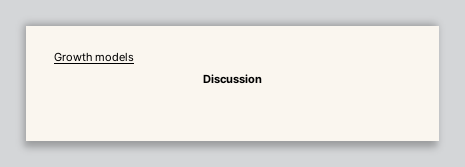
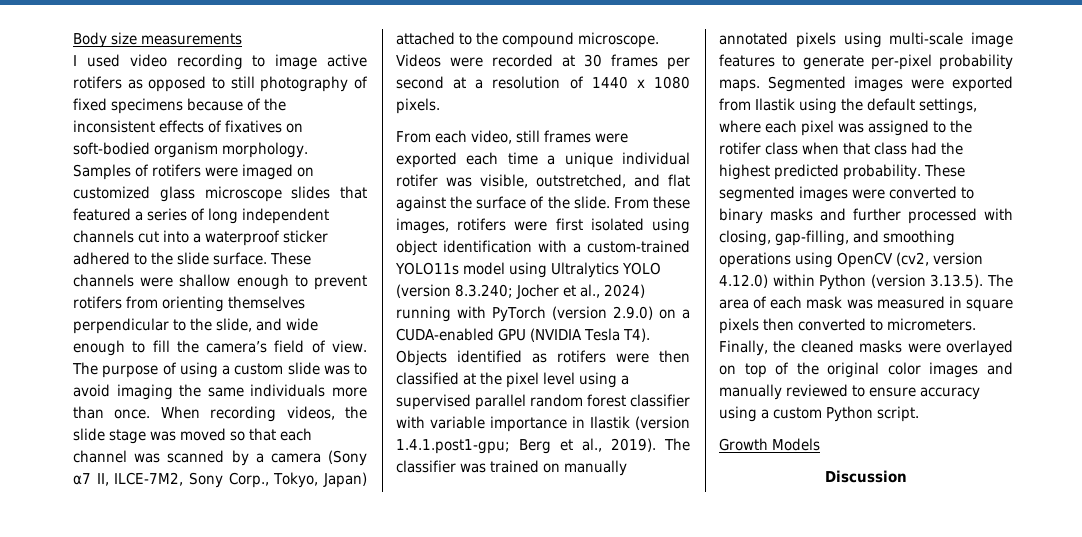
[54,52,135,62] Growth models -> [73,32,242,48] [73,54,367,70] [73,76,368,92] [73,98,286,114] [73,120,303,133] [73,142,308,158] [73,164,314,180] [73,186,367,202] [73,208,329,224] [73,230,328,246] [73,252,311,265] [73,274,367,290] [73,296,305,312] [73,318,318,334] [73,340,368,356] [72,362,367,378] [73,384,367,400] [73,406,367,422] [73,428,312,444] [73,450,367,466] [73,472,367,488] [396,32,659,48] [396,54,690,70] [396,76,690,89] [396,98,440,114] [396,130,628,144] [396,152,690,168] [396,174,690,188] [396,196,690,212] [396,218,690,234] [396,240,690,256] [395,262,661,278] [396,284,645,299] [396,306,690,322] [396,328,650,342] [396,350,690,366] [396,372,629,388] [396,394,690,410] [396,416,690,432] [396,438,690,454] [396,460,627,476] [719,32,1013,48] [719,54,1013,70] [719,76,1013,92] [719,98,977,114] [719,120,972,136] [719,142,963,155] [719,164,965,180] [719,186,974,202] [719,208,1013,224] [719,230,955,246] [719,252,983,268] [719,274,1013,290] [719,296,1013,312] [719,318,976,334] [719,340,1013,356] [719,362,1013,378] [719,384,980,400] [719,406,919,422] [719,438,820,451] Body size measurements // I used video recording to image active rotifers as opposed to still photography of fixed specimens because of the inconsistent effects of fixatives on soft-bodied organism morphology. Samples of rotifers were imaged on customized glass microscope slides that featured a series of long independent channels cut into a waterproof sticker adhered to the slide surface. These channels were shallow enough to prevent rotifers from orienting themselves perpendicular to the slide, and wide enough to fill the camera’s field of view. The purpose of using a custom slide was to avoid imaging the same individuals more than once. When recording videos, the slide stage was moved so that each channel was scanned by a camera (Sony α7 II, ILCE-7M2, Sony Corp., Tokyo, Japan) attached to the compound microscope. Videos were recorded at 30 frames per second at a resolution of 1440 x 1080 pixels. // From each video, still frames were exported each time a unique individual rotifer was visible, outstretched, and flat against the surface of the slide. From these images, rotifers were first isolated using object identification with a custom-trained YOLO11s model using Ultralytics YOLO (version 8.3.240; Jocher et al., 2024) running with PyTorch (version 2.9.0) on a CUDA-enabled GPU (NVIDIA Tesla T4). Objects identified as rotifers were then classified at the pixel level using a supervised parallel random forest classifier with variable importance in Ilastik (version 1.4.1.post1-gpu; Berg et al., 2019). The classifier was trained on manually annotated pixels using multi-scale image features to generate per-pixel probability maps. Segmented images were exported from Ilastik using the default settings, where each pixel was assigned to the rotifer class when that class had the highest predicted probability. These segmented images were converted to binary masks and further processed with closing, gap-filling, and smoothing operations using OpenCV (cv2, version 4.12.0) within Python (version 3.13.5). The area of each mask was measured in square pixels then converted to micrometers. Finally, the cleaned masks were overlayed on top of the original color images and manually reviewed to ensure accuracy using a custom Python script. // Growth Models

